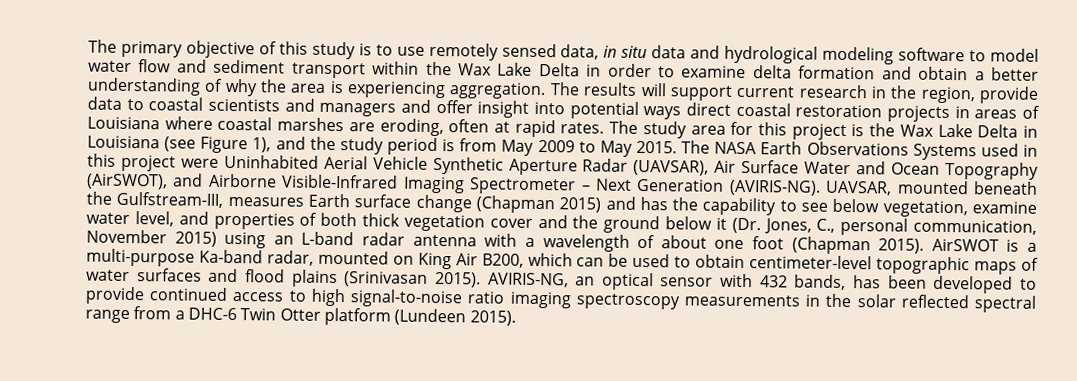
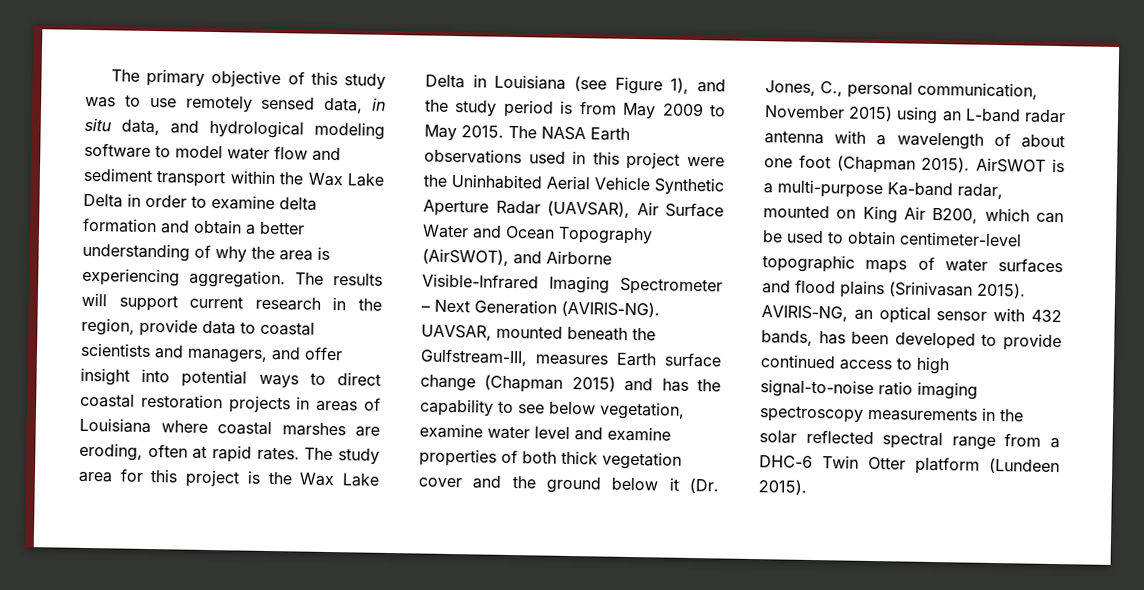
[358,43,372,56] is -> [85,96,116,108] was
[651,45,687,59] data -> [121,119,160,136] data,
[319,102,397,117] managers -> [187,348,268,363] managers,
(682, 113) none -> [309,372,326,385] to
[806,141,977,161] Observations Systems -> [424,148,522,165] observations
(219, 163) none -> [423,174,447,187] the
[134,211,209,227] level, and -> [534,426,671,442] level and examine

